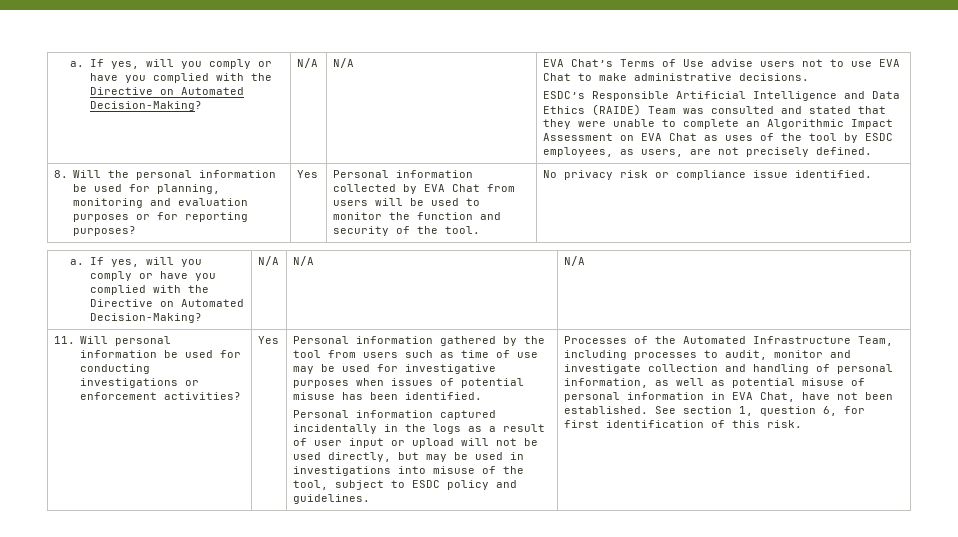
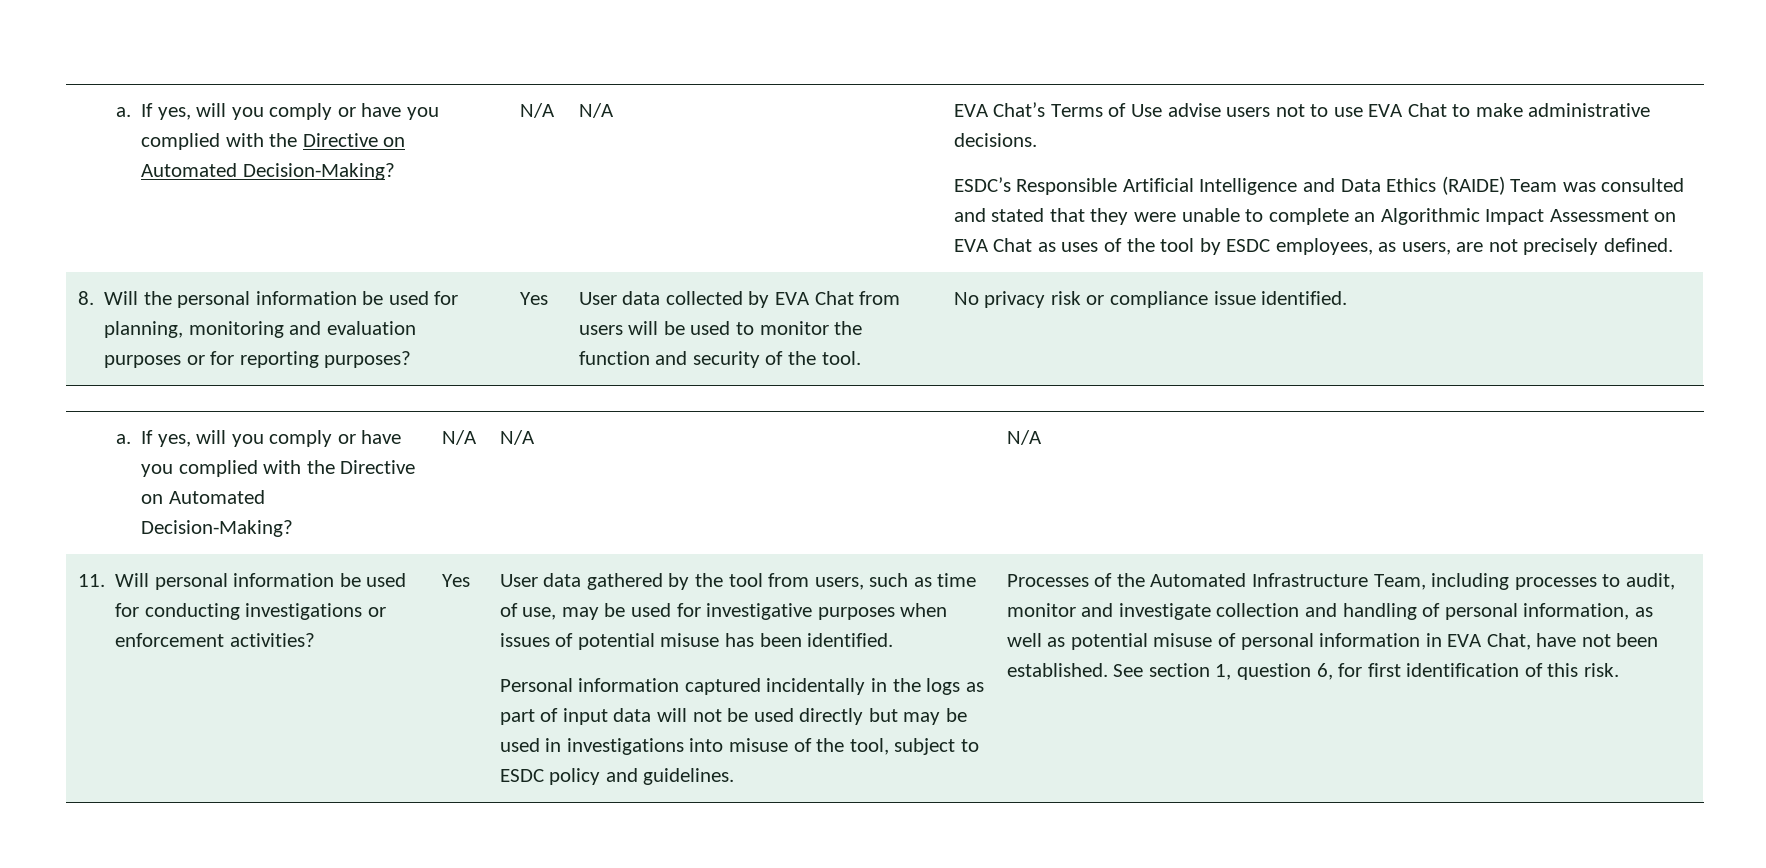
[332,170,473,178] Personal information -> [578,291,661,305] User data
[292,336,433,344] Personal information -> [499,573,582,587] User data
[362,352,398,358] users -> [814,577,864,590] users,
[516,352,538,358] use -> [522,607,557,620] use,
[488,424,545,432] [292,438,454,448] a result of user input or upload -> [499,708,652,725] part of input data
[327,452,391,462] directly, -> [799,708,864,725] directly

